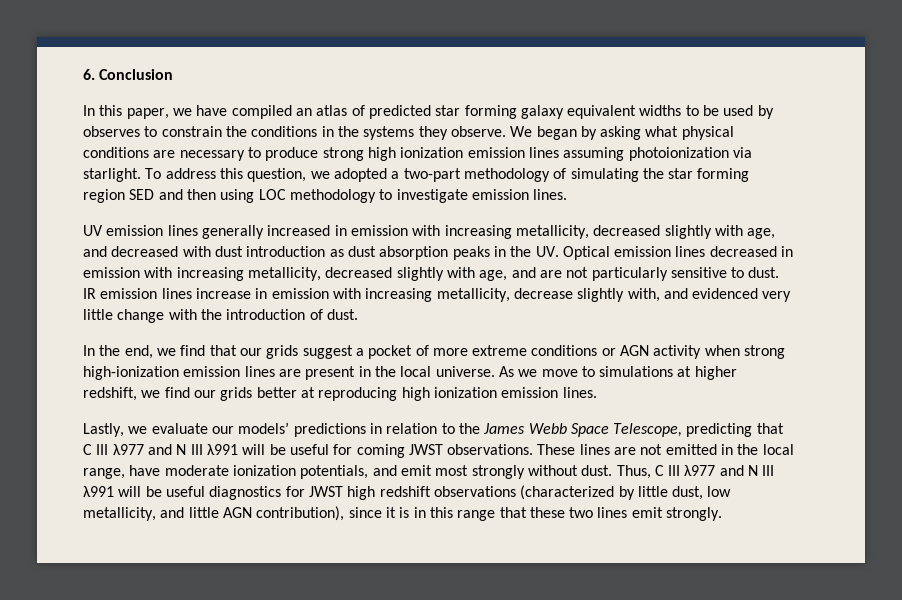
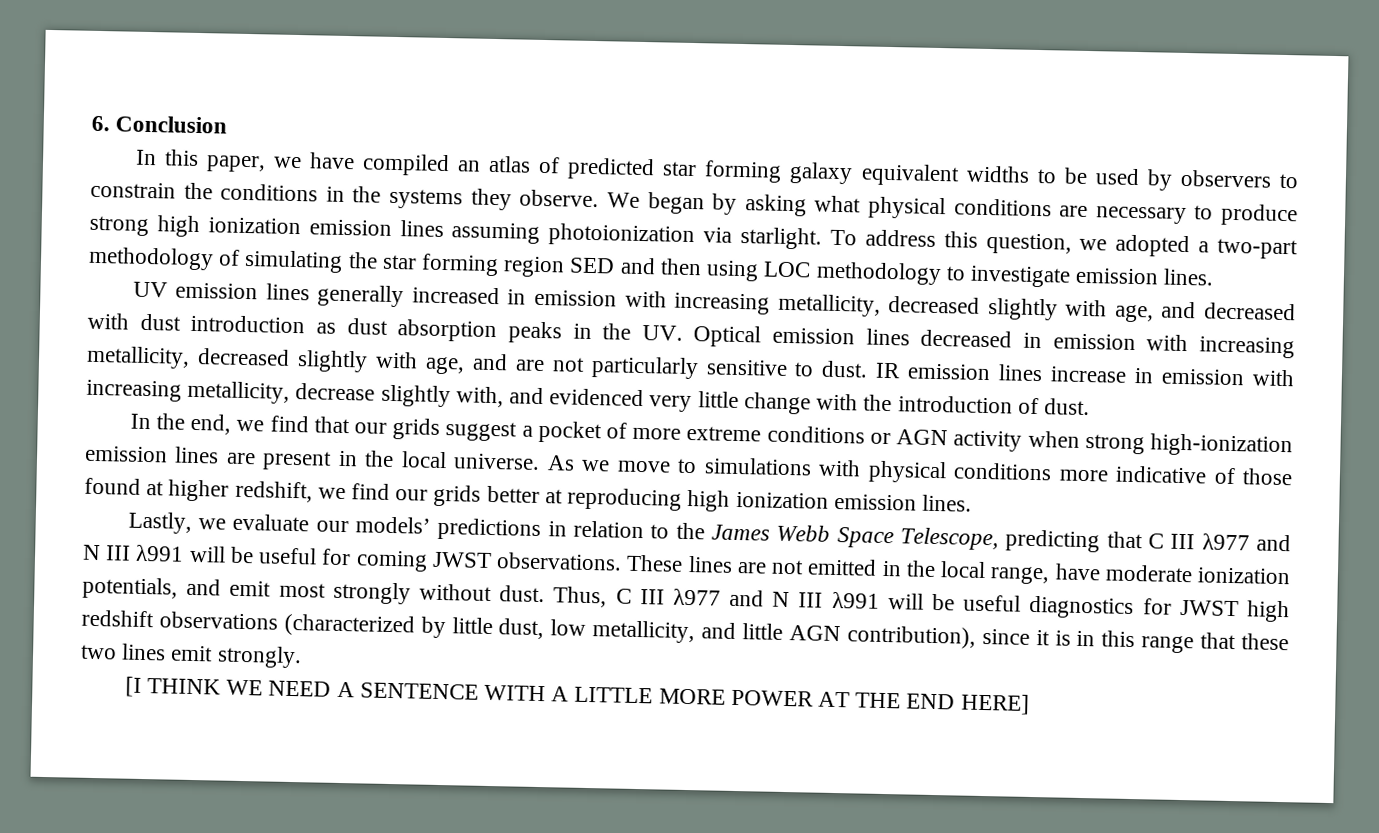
[83,126,140,137] observes -> [1179,169,1272,188] observers
(674, 371) none -> [818,459,1294,486] [84,477,141,495] with physical conditions more indicative of those found
(723, 514) none -> [124,676,1030,715] // [I THINK WE NEED A SENTENCE WITH A LITTLE MORE POWER AT THE END HERE]

